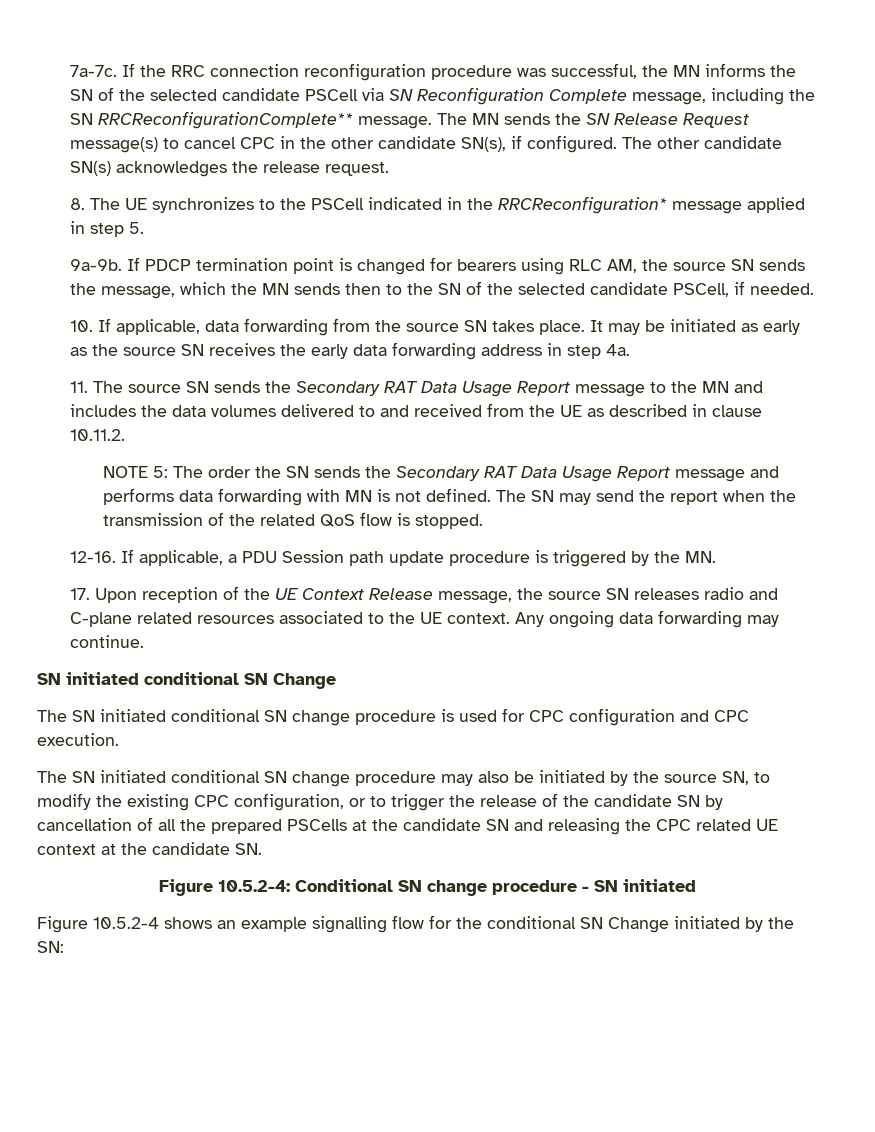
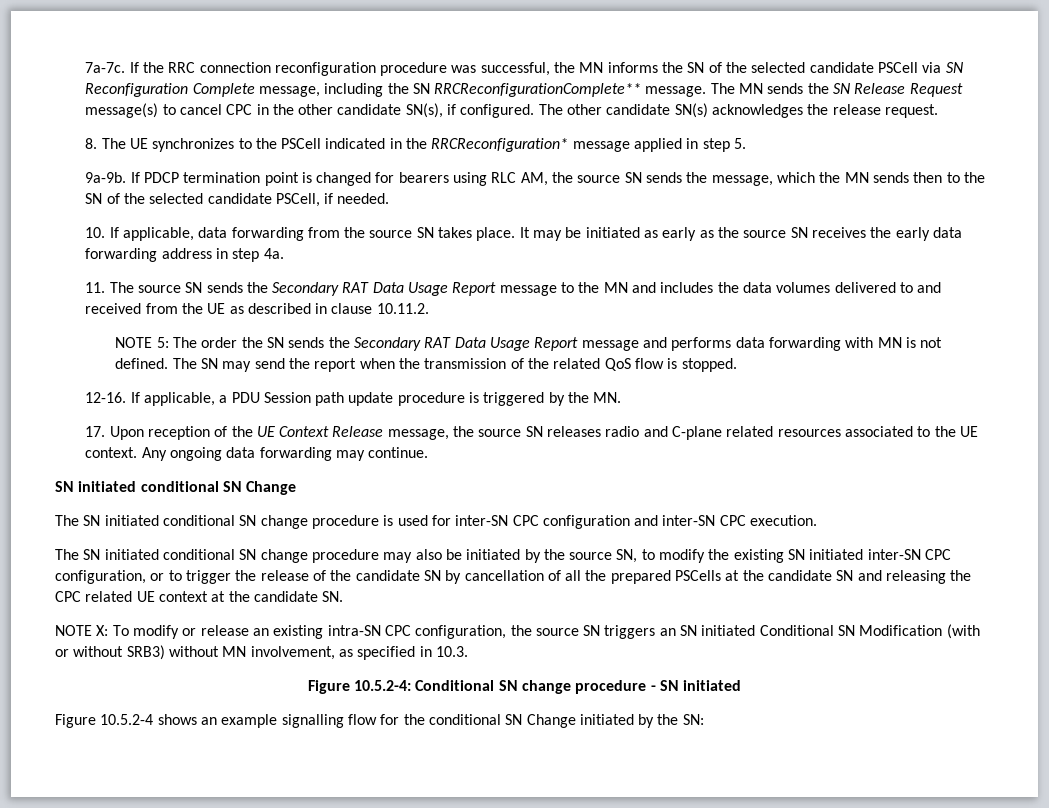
(525, 715) none -> [455,515,509,526] inter-SN
(709, 716) none -> [662,515,716,526] inter-SN
(189, 802) none -> [788,549,921,560] SN initiated inter-SN
(262, 849) none -> [55,624,980,639] [55,645,468,660] // NOTE X: To modify or release an existing intra-SN CPC configuration, the source SN triggers an SN initiated Conditional SN Modification (with or without SRB3) without MN involvement, as specified in 10.3.

